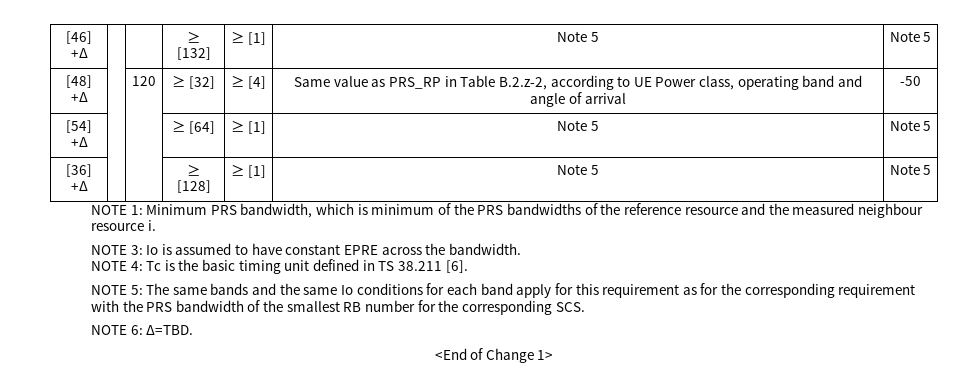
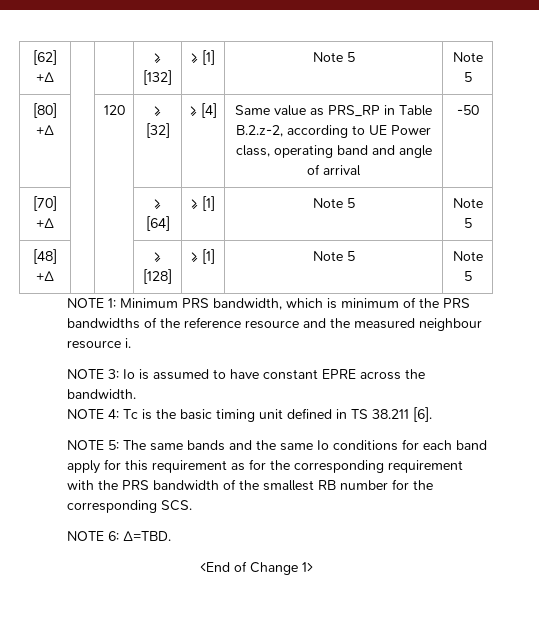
[66,31,92,44] [46] -> [33,50,57,65] [62]
[66,75,92,88] [48] -> [33,103,57,118] [80]
[66,120,92,133] [54] -> [33,196,57,211] [70]
[66,164,92,177] [36] -> [33,249,57,264] [48]

